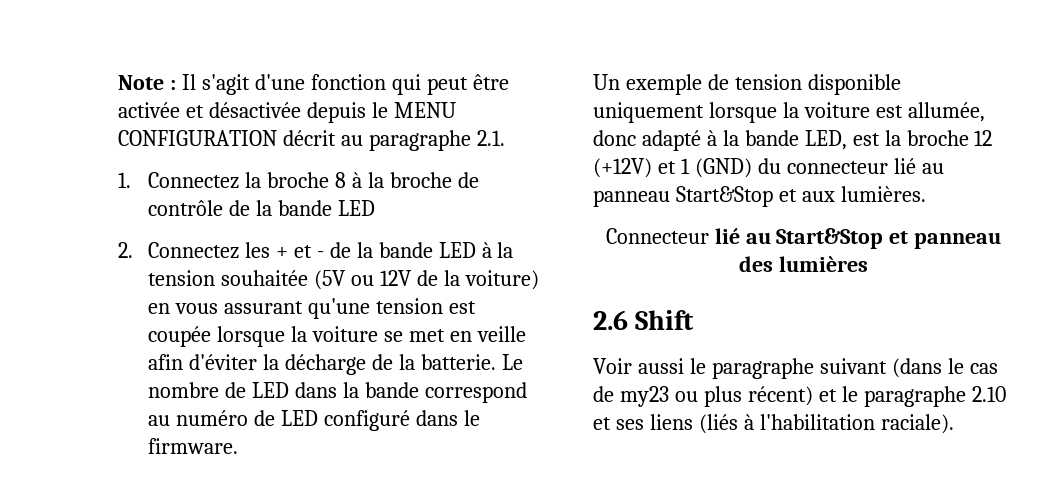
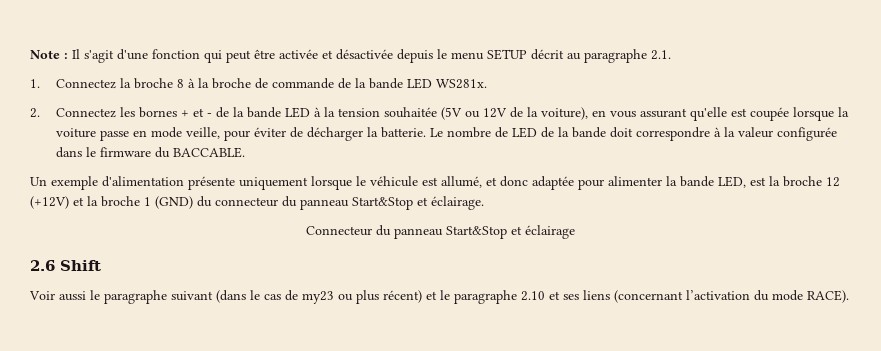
[393,102,456,118] [118,130,277,146] MENU CONFIGURATION -> [451,49,527,60] menu SETUP
[148,200,375,216] contrôle de la bande LED -> [271,78,487,89] commande de la bande LED WS281x.
(270, 250) none -> [138,107,177,118] bornes
[464,270,539,290] voiture) -> [540,107,588,120] voiture),
[307,298,443,319] qu'une tension -> [689,107,727,121] qu'elle
[383,326,526,342] [148,354,393,375] se met en veille afin d'éviter la décharge de -> [99,127,363,141] passe en mode veille, pour éviter de décharger
[294,382,527,403] [148,410,480,431] [148,438,239,454] [593,74,901,95] [593,102,985,123] [593,130,717,151] dans la bande correspond au numéro de LED configuré dans le firmware. // Un exemple de tension disponible uniquement lorsque la voiture est allumée, donc adapté à -> [540,127,837,141] [55,147,245,158] [30,176,662,190] de la bande doit correspondre à la valeur configurée dans le firmware du BACCABLE. // Un exemple d'alimentation présente uniquement lorsque le véhicule est allumé, et donc adaptée pour alimenter
(676, 167) none -> [87,196,140,207] la broche
[893,158,944,174] [593,186,926,207] lié au panneau Start&Stop et aux lumières. -> [282,196,484,210] du panneau Start&Stop et éclairage.
[714,228,1002,249] [739,256,868,272] lié au Start&Stop et panneau des lumières -> [376,225,575,239] du panneau Start&Stop et éclairage
[698,414,954,434] (liés à l'habilitation raciale). -> [614,290,849,303] (concernant l’activation du mode RACE).

